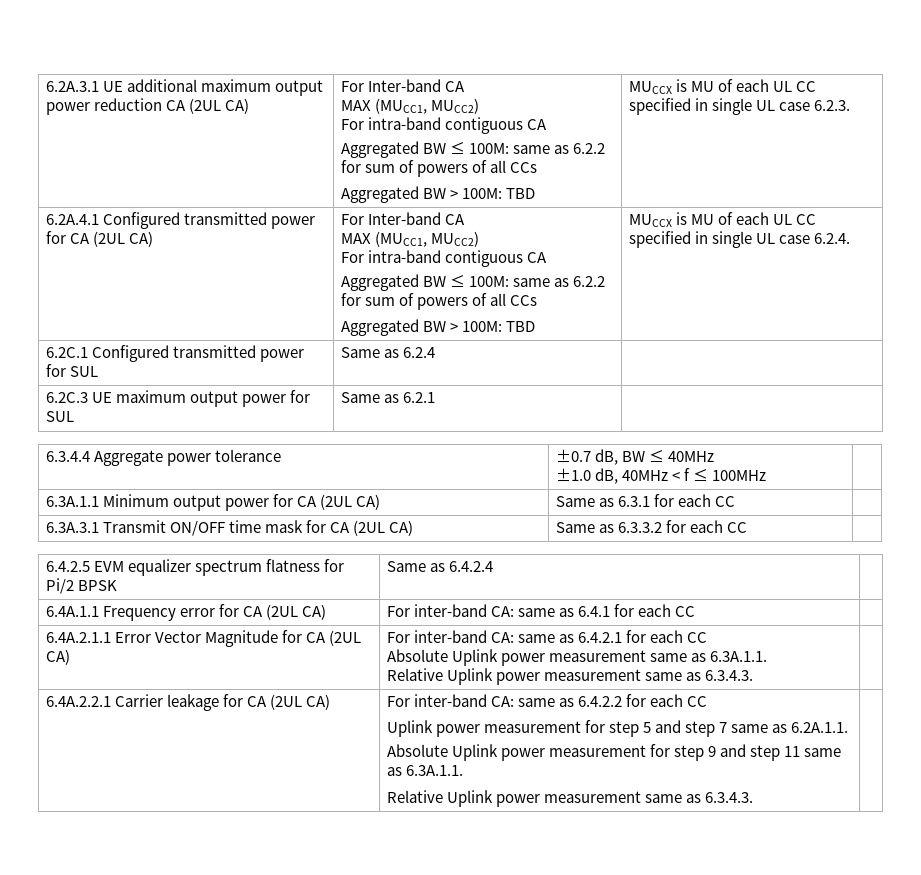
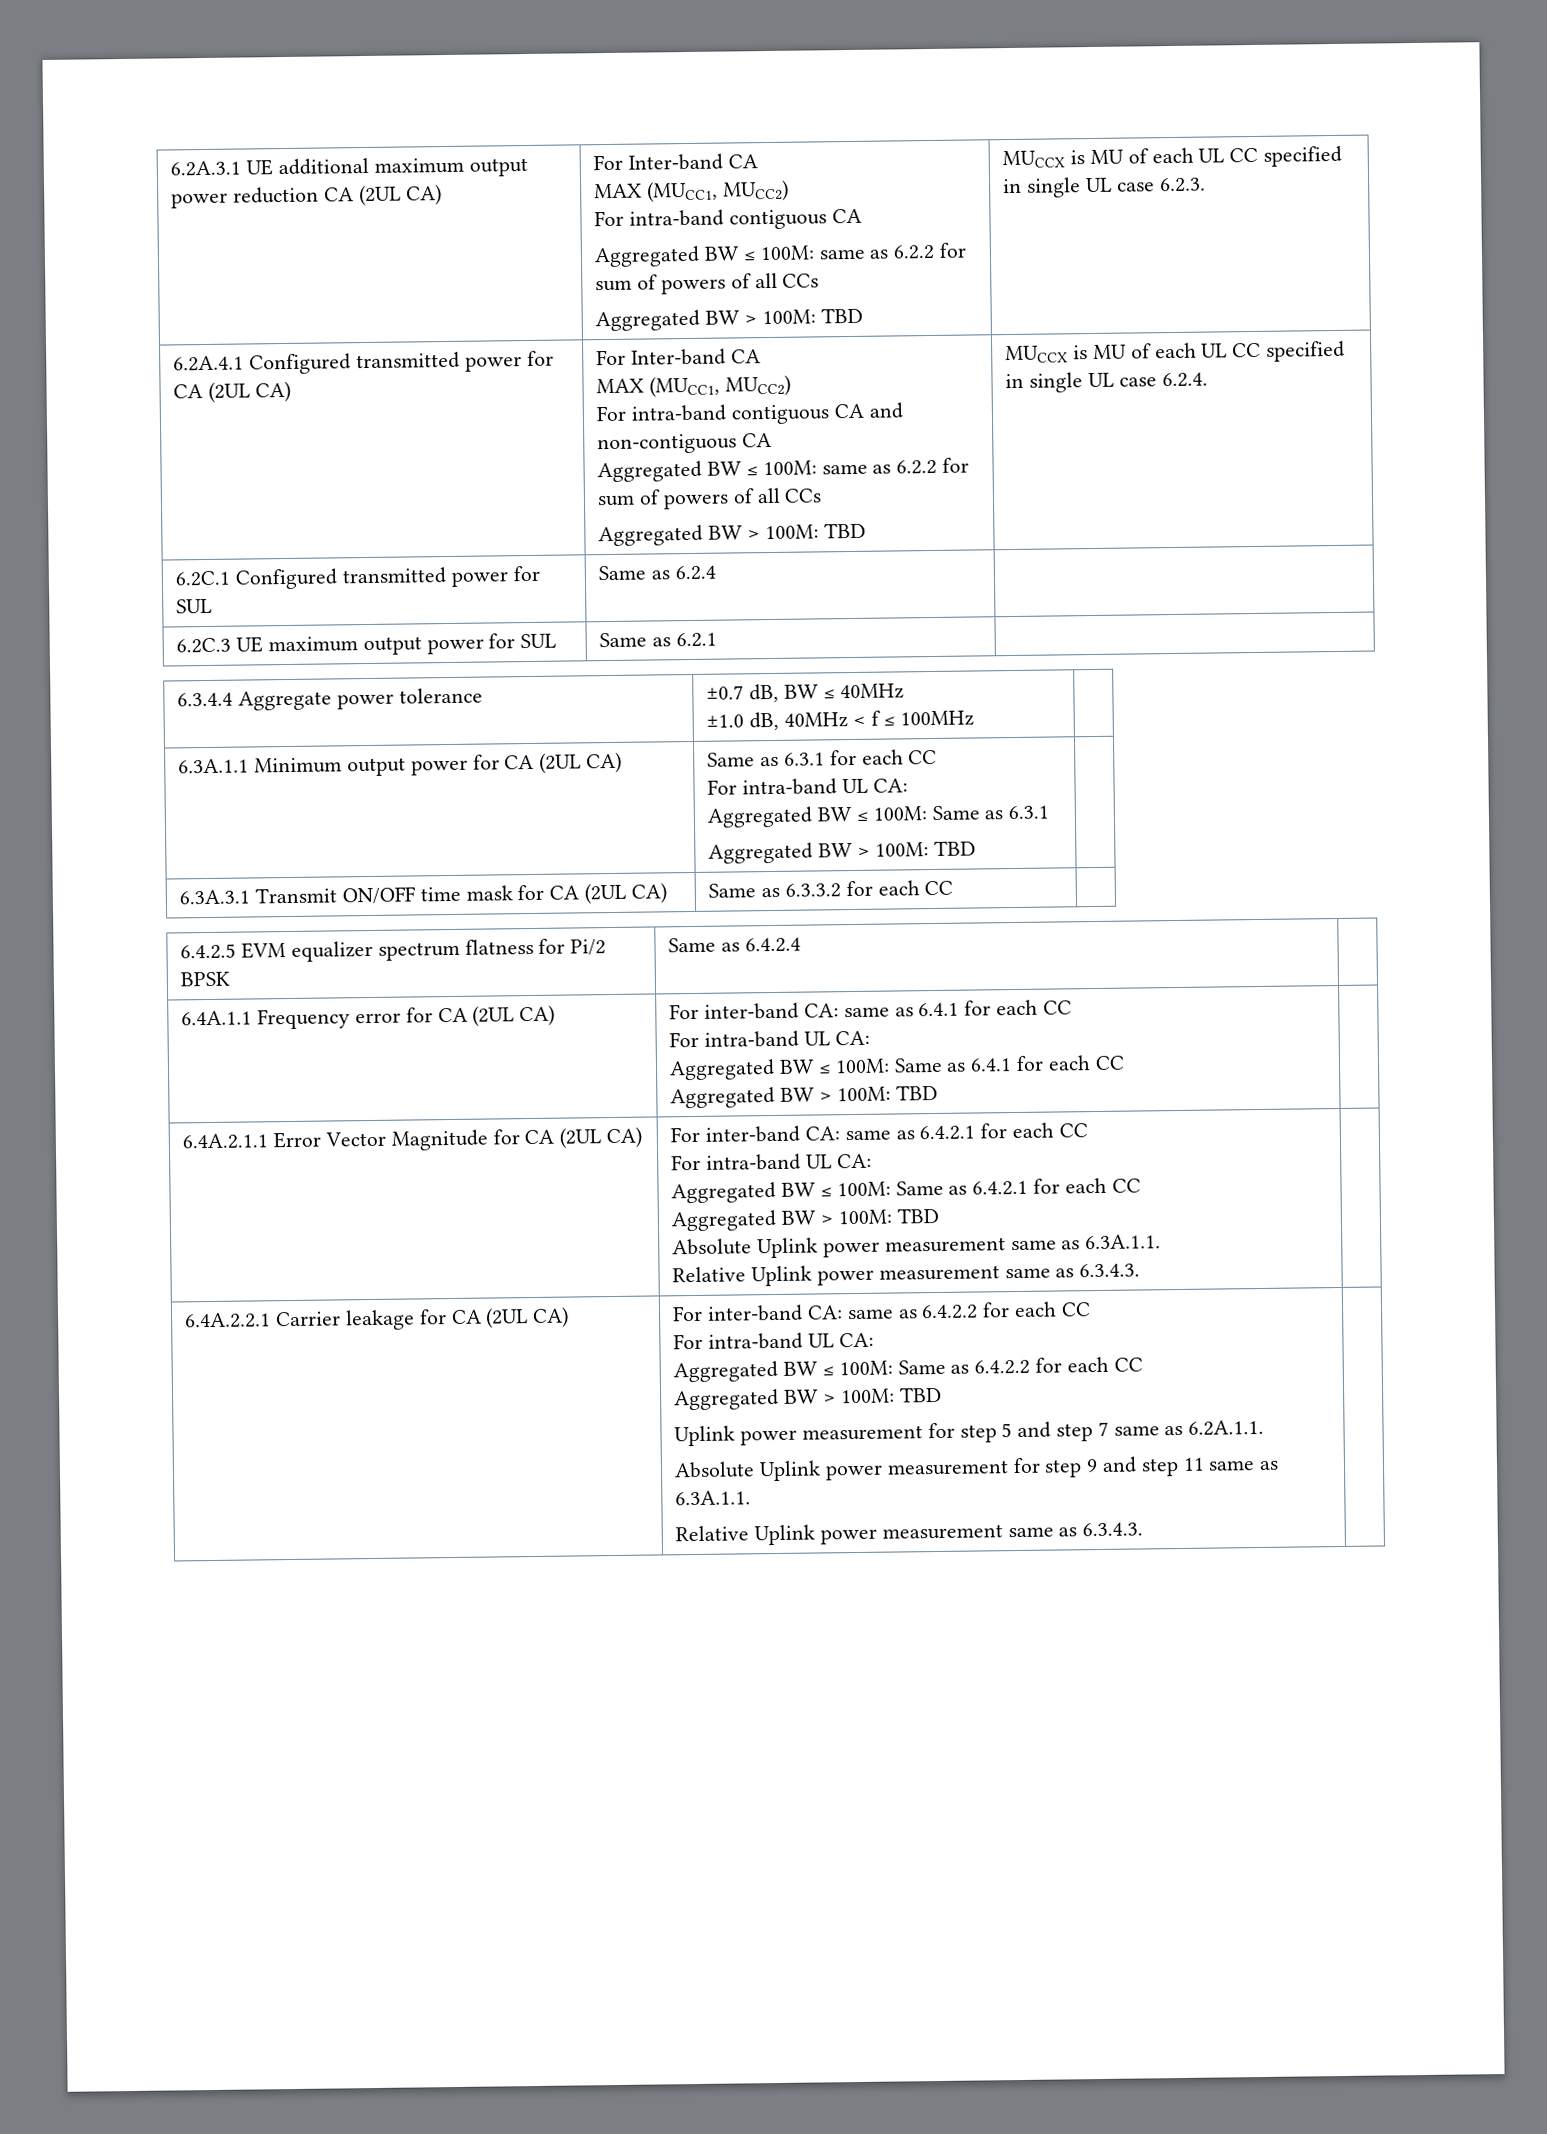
(547, 257) none -> [868,402,903,419] [597,432,773,455] and non-contiguous CA
(735, 501) none -> [707,778,908,796] [707,805,1050,828] [708,840,976,864] // For intra-band UL CA: // Aggregated BW ≤ 100M: Same as 6.3.1 // Aggregated BW > 100M: TBD
(696, 611) none -> [669,1030,870,1048] [669,1055,1125,1081] [670,1084,938,1109] // For intra-band UL CA: // Aggregated BW ≤ 100M: Same as 6.4.1 for each CC // Aggregated BW > 100M: TBD
(708, 637) none -> [671,1153,872,1171] [671,1177,1141,1204] [671,1207,939,1232] // For intra-band UL CA: // Aggregated BW ≤ 100M: Same as 6.4.2.1 for each CC // Aggregated BW > 100M: TBD
(708, 701) none -> [673,1332,874,1350] [673,1356,1143,1383] [673,1386,942,1411] // For intra-band UL CA: // Aggregated BW ≤ 100M: Same as 6.4.2.2 for each CC // Aggregated BW > 100M: TBD

